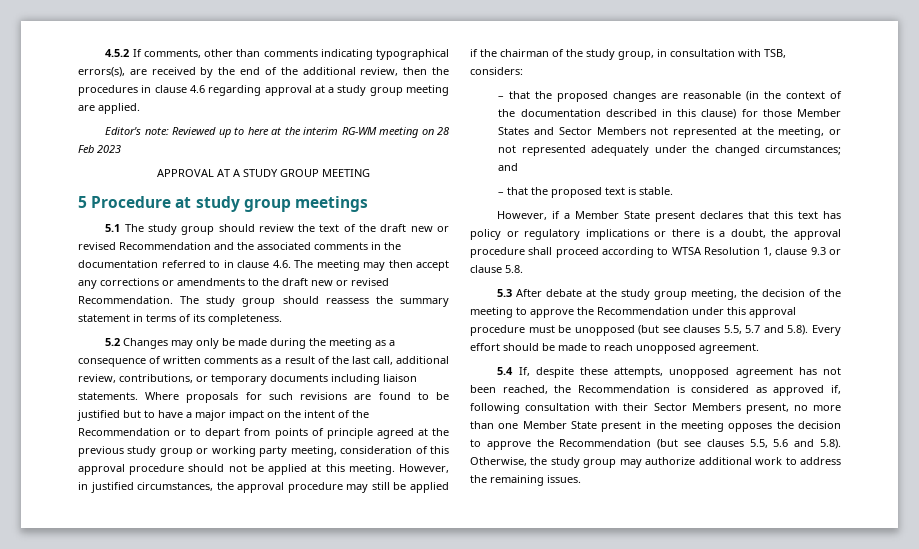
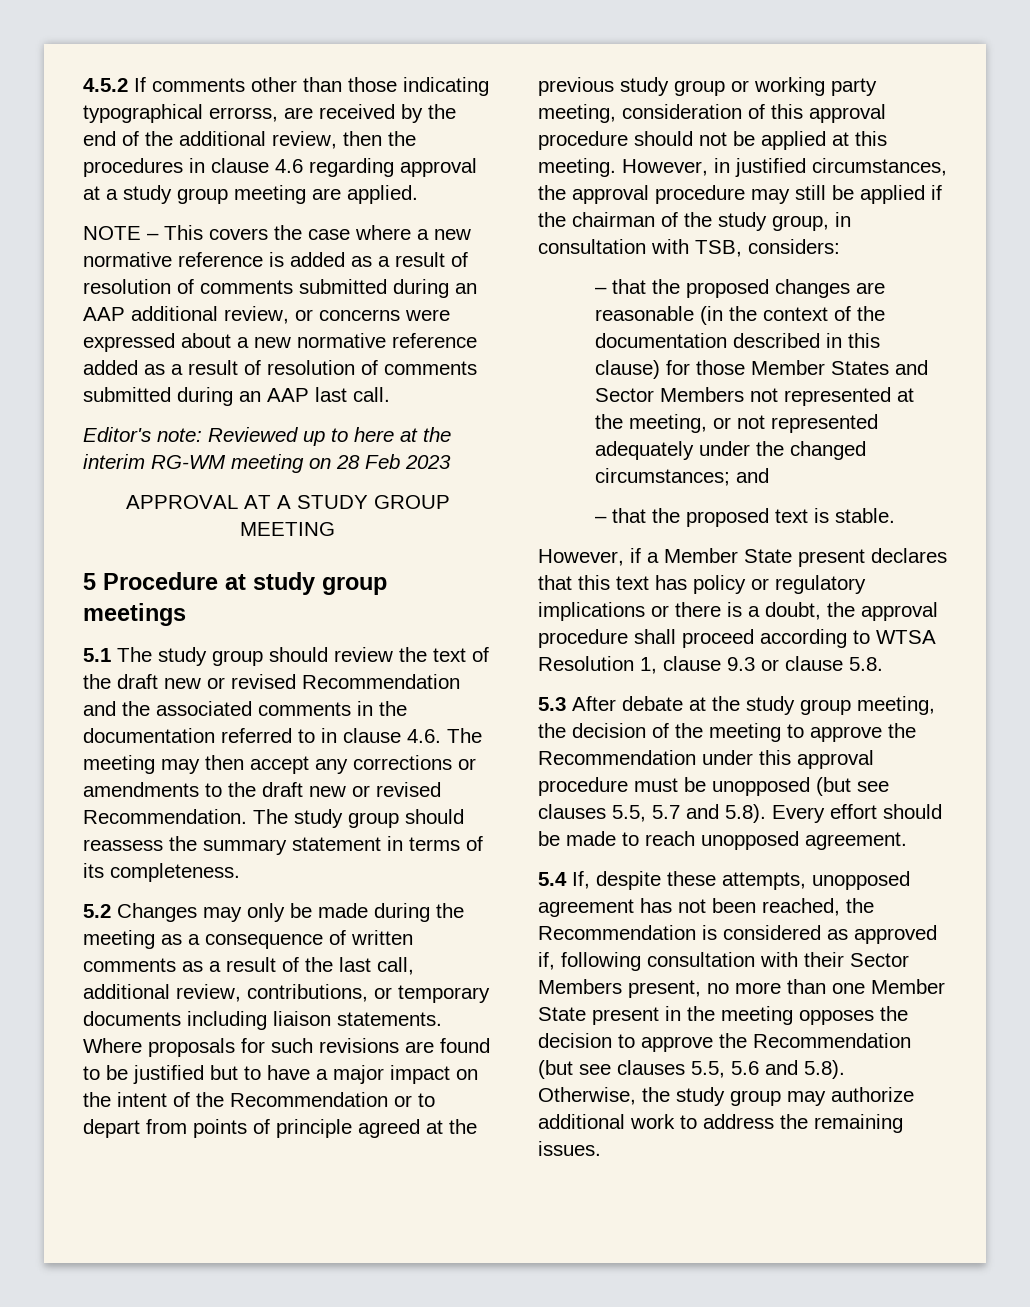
[143,49,201,58] comments, -> [152,78,245,92] comments
[263,49,318,57] comments -> [348,77,397,92] those
[78,67,125,77] errors(s), -> [209,107,278,122] errorss,
(140, 108) none -> [83,225,471,240] [83,252,468,267] [83,279,477,298] [83,306,450,324] [83,333,477,352] [83,360,477,375] [83,387,390,406] // NOTE – This covers the case where a new normative reference is added as a result of resolution of comments submitted during an AAP additional review, or concerns were expressed about a new normative reference added as a result of resolution of comments submitted during an AAP last call.

